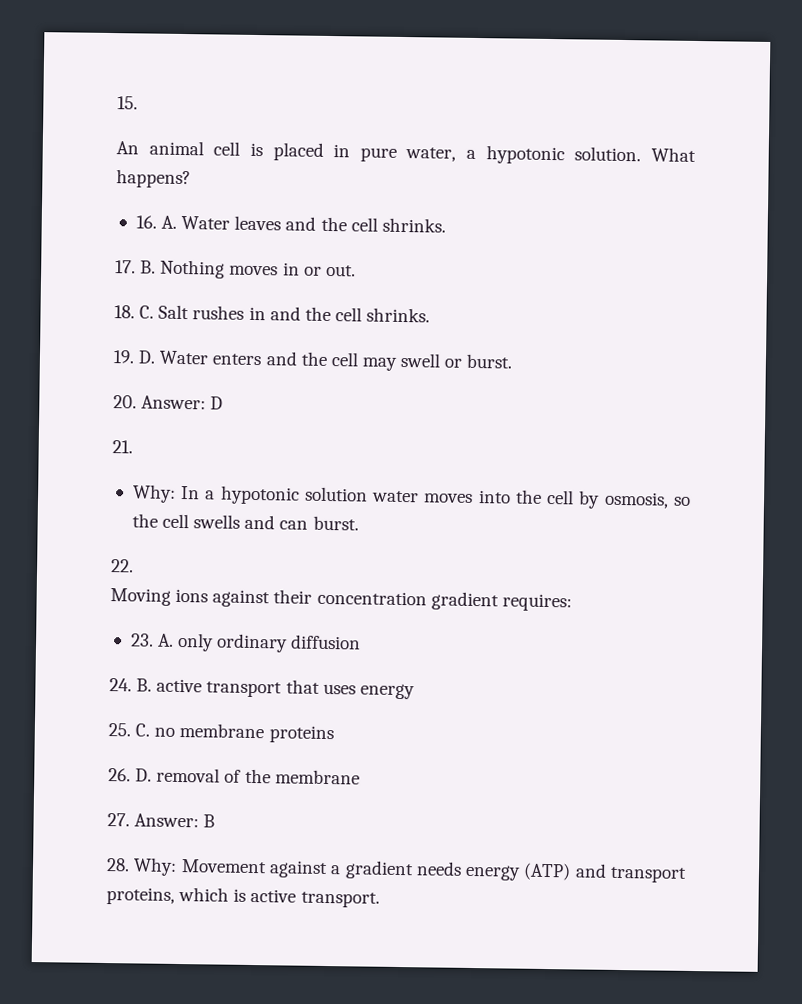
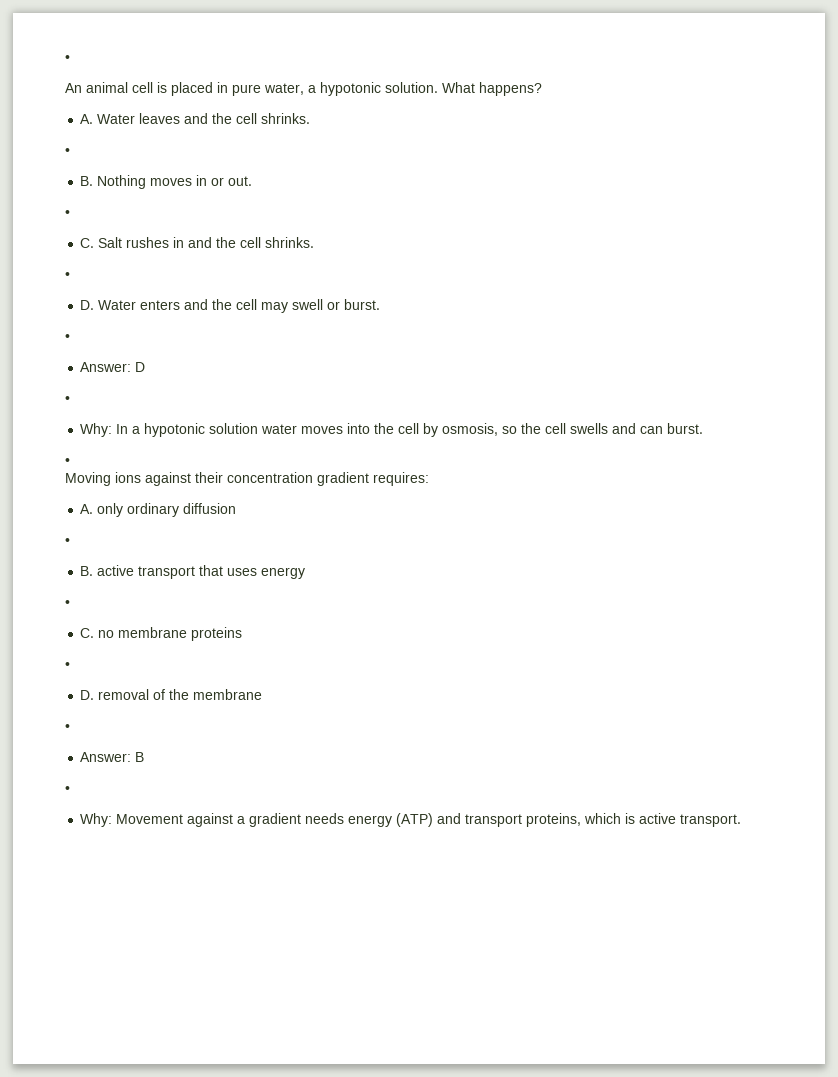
[117,96,138,110] 15. -> [65,55,70,62] •
[135,215,157,229] 16. -> (542, 89) none
[115,260,136,274] 17. -> [65,148,70,155] • //
[114,305,135,319] 18. -> [65,210,70,217] • //
[113,350,135,364] 19. -> [65,272,70,279] • //
[113,395,137,409] 20. -> [65,334,70,341] • //
[112,440,133,454] 21. -> [65,396,70,403] •
[111,559,134,573] 22. -> [65,458,70,465] •
[130,633,154,647] 23. -> (429, 479) none
[109,678,132,692] 24. -> [65,538,70,545] • //
[108,723,131,737] 25. -> [65,600,70,607] • //
[108,768,131,782] 26. -> [65,662,70,669] • //
[107,813,130,827] 27. -> [65,724,70,731] • //
[106,858,130,872] 28. -> [65,786,70,793] • //

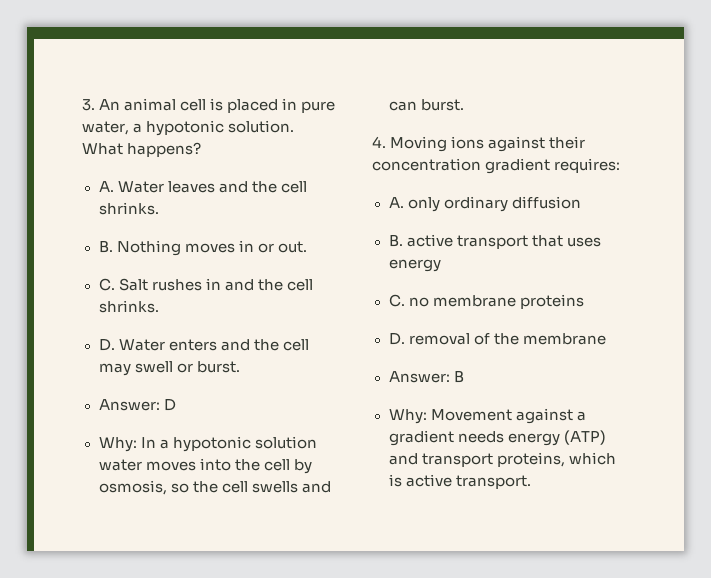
[65,55,70,62] • // -> [82,99,95,111] 3.
[65,148,70,155] // • -> (159, 208) none
[65,210,70,217] // • -> (307, 247) none
[65,272,70,279] // • -> (159, 306) none
[65,334,70,341] // • -> (240, 367) none
[65,396,70,403] // • -> (176, 405) none
[65,458,70,465] • // -> [372,136,386,148] 4.
[65,538,70,545] // • -> (581, 202) none
[65,600,70,607] // • -> (441, 265) none
[65,662,70,669] // • -> (584, 301) none
[65,724,70,731] // • -> (606, 339) none
[65,786,70,793] // • -> (464, 377) none

